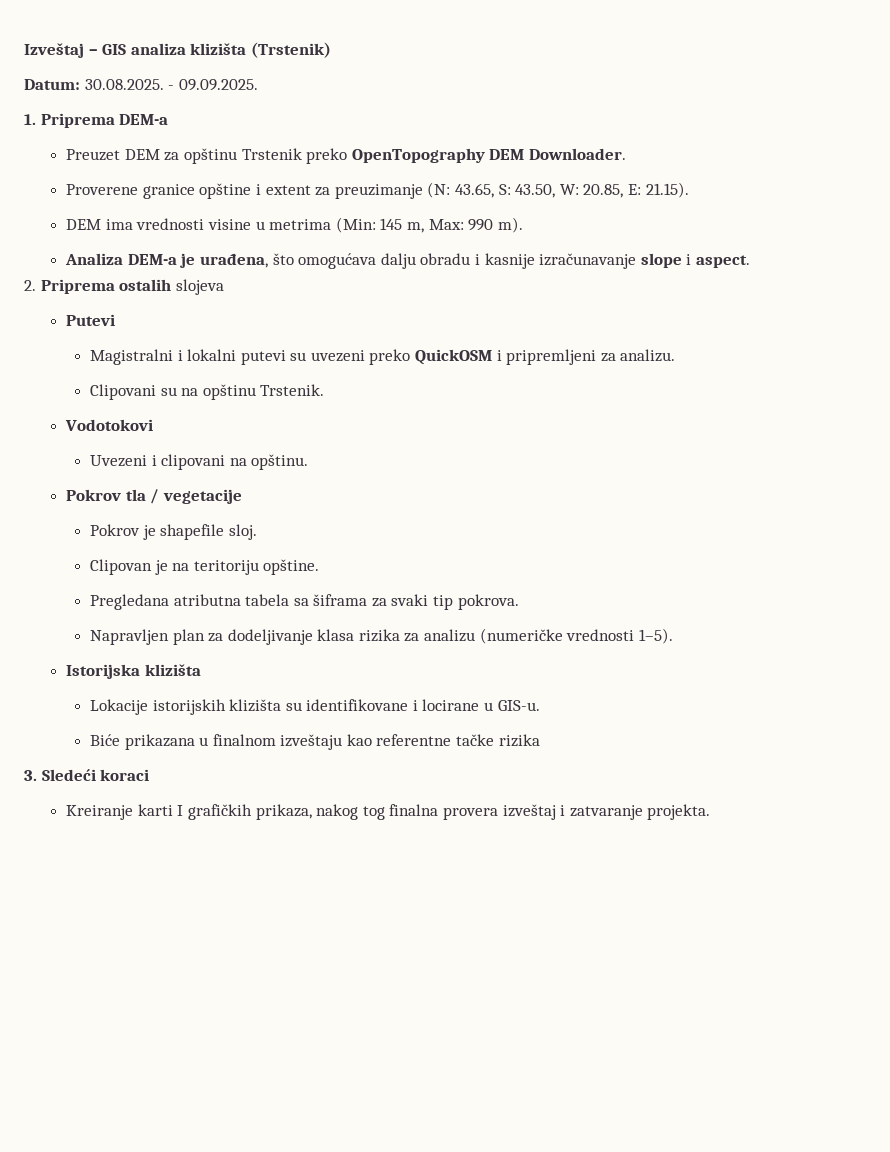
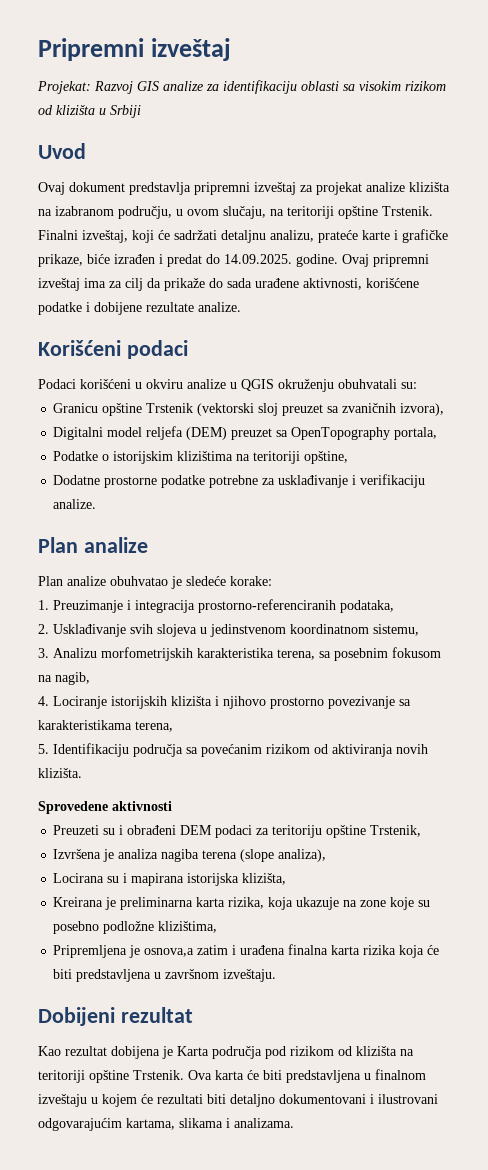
[24,42,331,58] [24,79,258,91] [24,113,169,128] [66,148,627,164] [66,182,689,199] [66,217,523,233] [65,253,750,269] Izveštaj – GIS analiza klizišta (Trstenik) // Datum: 30.08.2025. - 09.09.2025. // 1. Priprema DEM-a // Preuzet DEM za opštinu Trstenik preko OpenTopography DEM Downloader. // Proverene granice opštine i extent za preuzimanje (N: 43.65, S: 43.50, W: 20.85, E: 21.15). // DEM ima vrednosti visine u metrima (Min: 145 m, Max: 990 m). // Analiza DEM-a je urađena, što omogućava dalju obradu i kasnije izračunavanje slope i aspect. -> [38,38,231,61] [37,80,446,94] [38,105,141,118] [38,143,86,159] [38,182,450,195] [38,206,433,219] [38,229,448,243] [38,254,429,267] [38,278,419,291] [38,302,241,315] [38,340,188,359] [38,379,417,392] [53,403,445,416] [53,426,438,440] [53,451,349,464] [53,474,426,488] [53,499,97,509] [38,537,148,553] [38,576,272,589] [38,599,394,613] Pripremni izveštaj // Projekat: Razvoj GIS analize za identifikaciju oblasti sa visokim rizikom od klizišta u Srbiji // Uvod // Ovaj dokument predstavlja pripremni izveštaj za projekat analize klizišta na izabranom području, u ovom slučaju, na teritoriji opštine Trstenik. Finalni izveštaj, koji će sadržati detaljnu analizu, prateće karte i grafičke prikaze, biće izrađen i predat do 14.09.2025. godine. Ovaj pripremni izveštaj ima za cilj da prikaže do sada urađene aktivnosti, korišćene podatke i dobijene rezultate analize. // Korišćeni podaci // Podaci korišćeni u okviru analize u QGIS okruženju obuhvatali su: // Granicu opštine Trstenik (vektorski sloj preuzet sa zvaničnih izvora), // Digitalni model reljefa (DEM) preuzet sa OpenTopography portala, // Podatke o istorijskim klizištima na teritoriji opštine, // Dodatne prostorne podatke potrebne za usklađivanje i verifikaciju analize. // Plan analize // Plan analize obuhvatao je sledeće korake: // 1. Preuzimanje i integracija prostorno-referenciranih podataka,
[40,279,172,294] Priprema ostalih -> [53,624,153,637] Usklađivanje svih
[66,314,116,326] [89,349,676,365] [89,384,325,400] [65,419,154,431] [89,454,309,470] [66,489,243,504] [89,524,257,540] [89,559,320,575] [89,594,519,610] [89,628,673,645] [66,664,201,679] [89,699,540,715] [89,734,540,750] [24,769,150,781] [66,804,711,820] // Putevi // Magistralni i lokalni putevi su uvezeni preko QuickOSM i pripremljeni za analizu. // Clipovani su na opštinu Trstenik. // Vodotokovi // Uvezeni i clipovani na opštinu. // Pokrov tla / vegetacije // Pokrov je shapefile sloj. // Clipovan je na teritoriju opštine. // Pregledana atributna tabela sa šiframa za svaki tip pokrova. // Napravljen plan za dodeljivanje klasa rizika za analizu (numeričke vrednosti 1–5). // Istorijska klizišta // Lokacije istorijskih klizišta su identifikovane i locirane u GIS-u. // Biće prikazana u finalnom izveštaju kao referentne tačke rizika // 3. Sledeći koraci // Kreiranje karti I grafičkih prikaza, nakog tog finalna provera izveštaj i zatvaranje projekta. -> [200,624,419,637] [38,647,441,661] [38,672,90,685] [38,696,411,709] [38,720,173,732] [38,743,428,757] [38,768,82,778] [38,801,172,814] [53,825,422,838] [53,849,327,862] [53,873,287,886] [53,897,431,910] [53,921,218,934] [53,944,440,958] [53,969,277,982] [38,1007,193,1026] [38,1046,414,1059] [38,1069,426,1083] [38,1094,438,1107] [38,1118,294,1131] u jedinstvenom koordinatnom sistemu, // 3. Analizu morfometrijskih karakteristika terena, sa posebnim fokusom na nagib, // 4. Lociranje istorijskih klizišta i njihovo prostorno povezivanje sa karakteristikama terena, // 5. Identifikaciju područja sa povećanim rizikom od aktiviranja novih klizišta. // Sprovedene aktivnosti // Preuzeti su i obrađeni DEM podaci za teritoriju opštine Trstenik, // Izvršena je analiza nagiba terena (slope analiza), // Locirana su i mapirana istorijska klizišta, // Kreirana je preliminarna karta rizika, koja ukazuje na zone koje su posebno podložne klizištima, // Pripremljena je osnova,a zatim i urađena finalna karta rizika koja će biti predstavljena u završnom izveštaju. // Dobijeni rezultat // Kao rezultat dobijena je Karta područja pod rizikom od klizišta na teritoriji opštine Trstenik. Ova karta će biti predstavljena u finalnom izveštaju u kojem će rezultati biti detaljno dokumentovani i ilustrovani odgovarajućim kartama, slikama i analizama.

